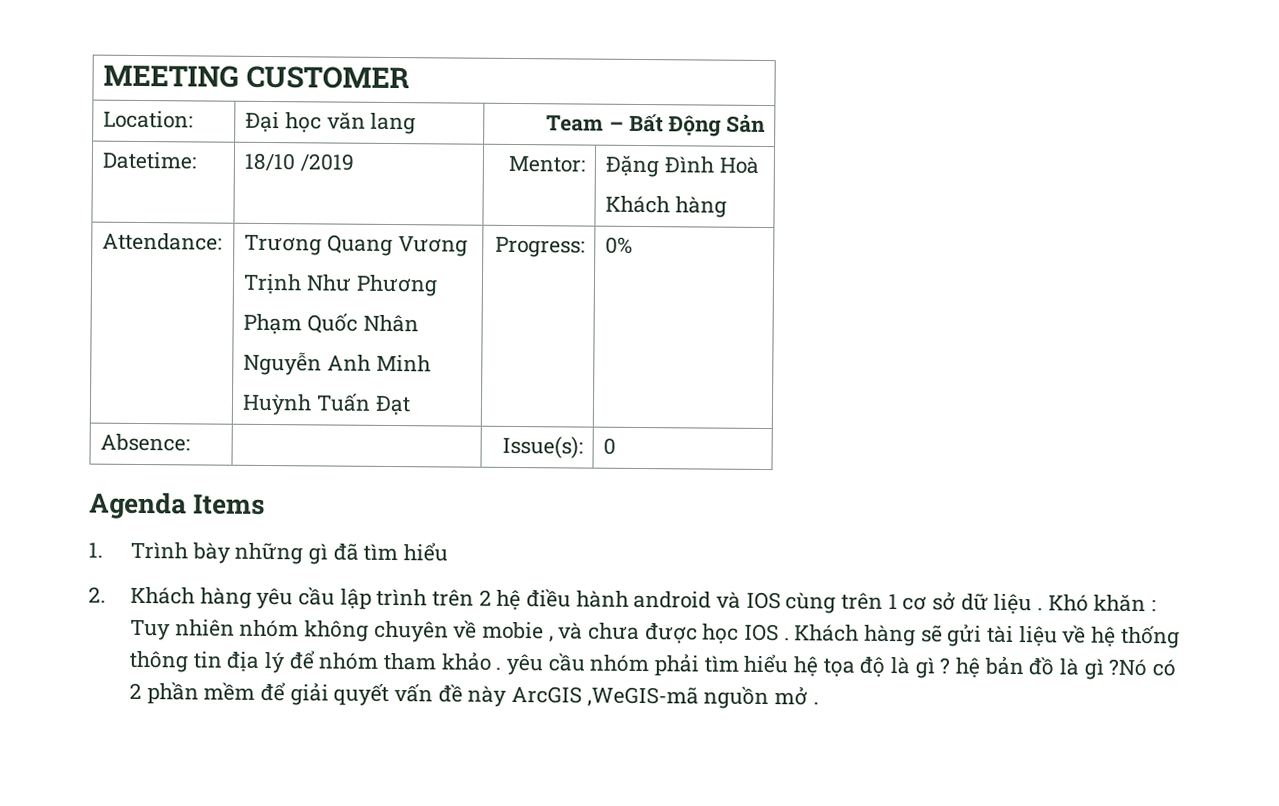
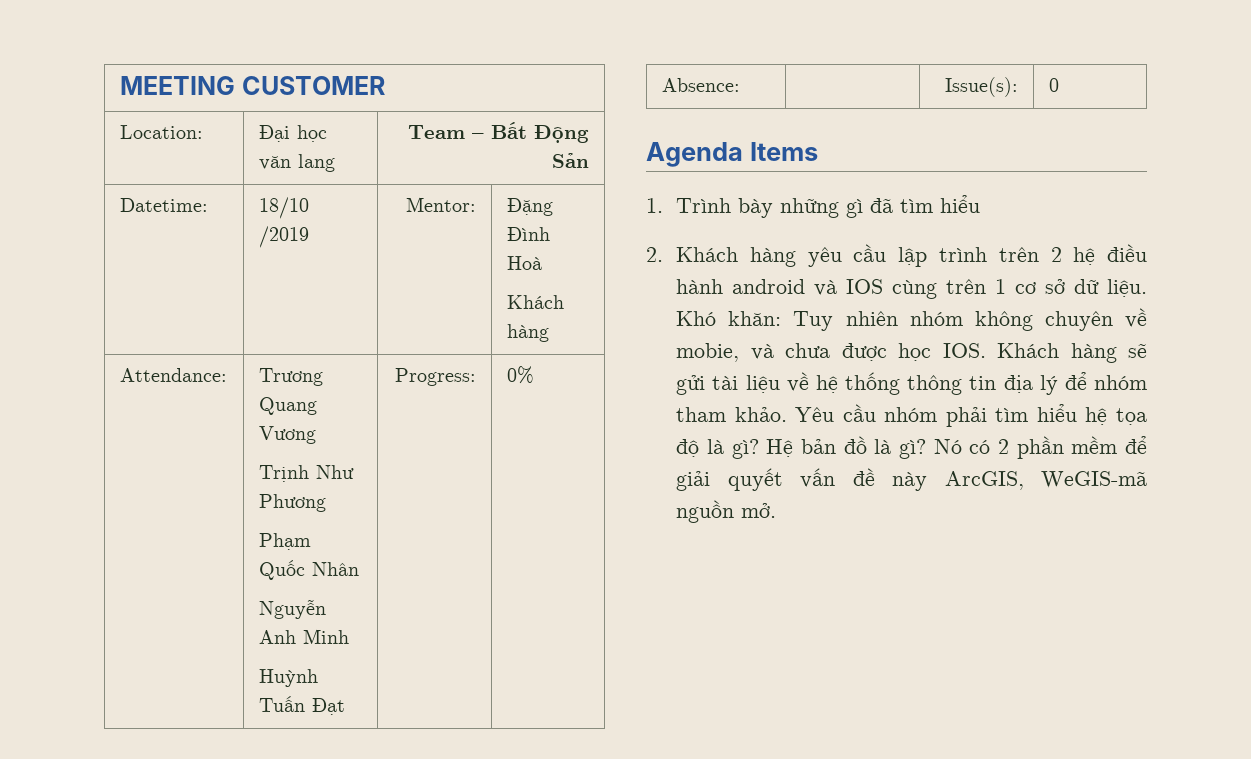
[993,593,1156,615] liệu . Khó khăn : -> [1107,279,1147,297] [676,311,782,326] liệu. Khó khăn:
[481,621,554,643] mobie , -> [676,343,740,362] mobie,
[743,623,790,642] IOS . -> [942,343,986,358] IOS.
[440,651,543,676] khảo . yêu -> [734,407,835,422] khảo. Yêu
[914,657,980,679] gì ? hệ -> [731,439,794,459] gì? Hệ
[1083,658,1148,680] gì ?Nó -> [898,439,962,459] gì? Nó
[510,685,819,710] ArcGIS ,WeGIS-mã nguồn mở . -> [944,471,1147,490] [676,500,777,523] ArcGIS, WeGIS-mã nguồn mở.

